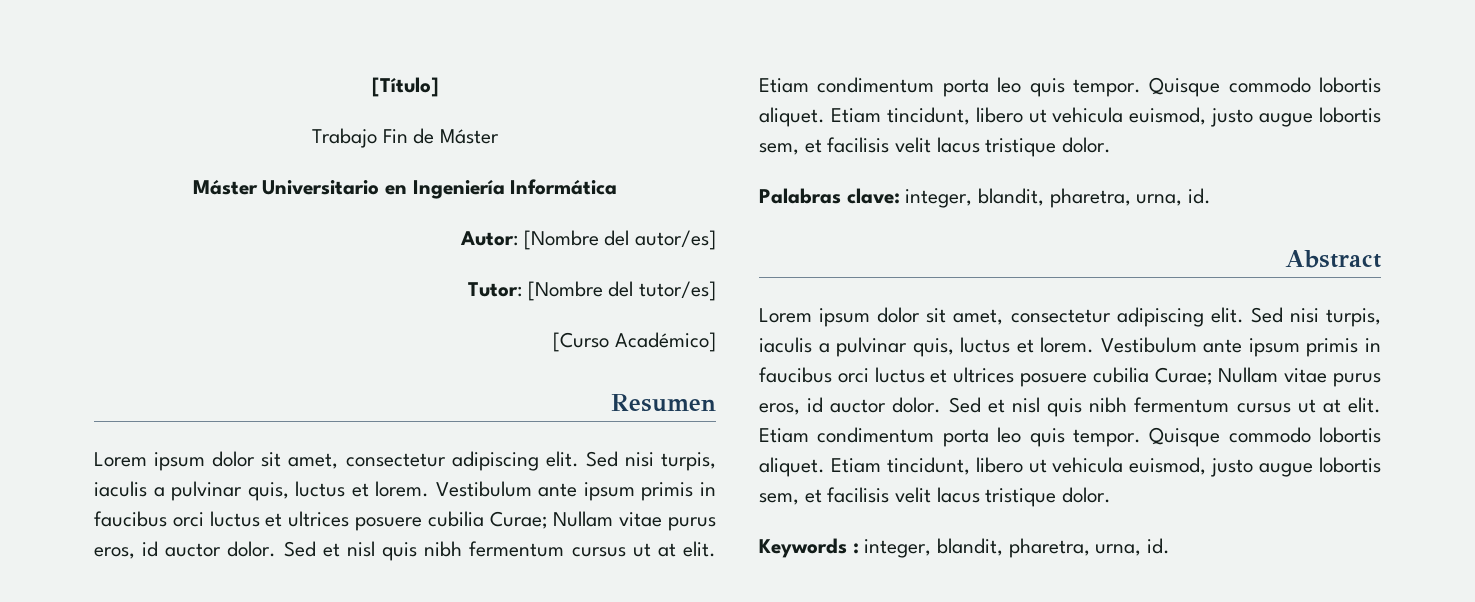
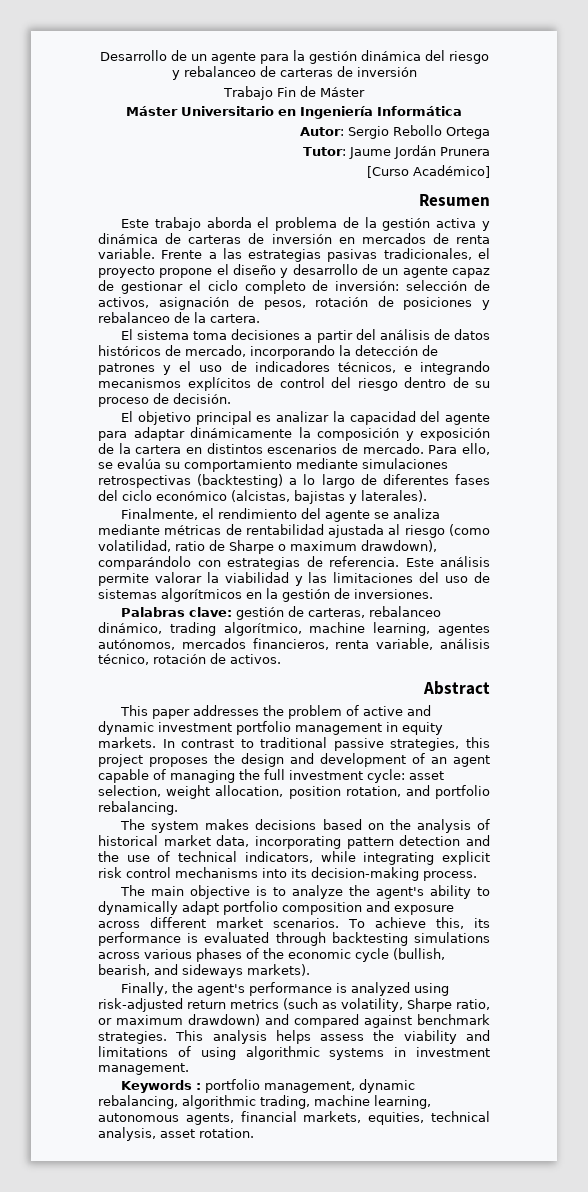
[371,77,439,97] [Título] -> [99,50,489,64] [171,66,417,80] Desarrollo de un agente para la gestión dinámica del riesgo y rebalanceo de carteras de inversión
[523,230,716,250] [467,281,716,301] [553,332,716,352] [611,394,716,412] [94,451,717,471] [94,481,716,501] [94,511,716,531] [94,541,716,561] [759,77,1381,97] [759,107,1381,127] [759,137,1112,157] [759,188,1212,208] [1285,250,1381,268] [759,307,1381,327] [759,337,1381,357] [759,367,1381,387] [759,397,1381,417] [759,427,1381,447] [759,457,1381,477] [759,487,1112,507] [759,538,1171,558] [Nombre del autor/es] // Tutor: [Nombre del tutor/es] // [Curso Académico] // Resumen // Lorem ipsum dolor sit amet, consectetur adipiscing elit. Sed nisi turpis, iaculis a pulvinar quis, luctus et lorem. Vestibulum ante ipsum primis in faucibus orci luctus et ultrices posuere cubilia Curae; Nullam vitae purus eros, id auctor dolor. Sed et nisl quis nibh fermentum cursus ut at elit. Etiam condimentum porta leo quis tempor. Quisque commodo lobortis aliquet. Etiam tincidunt, libero ut vehicula euismod, justo augue lobortis sem, et facilisis velit lacus tristique dolor. // Palabras clave: integer, blandit, pharetra, urna, id. // Abstract // Lorem ipsum dolor sit amet, consectetur adipiscing elit. Sed nisi turpis, iaculis a pulvinar quis, luctus et lorem. Vestibulum ante ipsum primis in faucibus orci luctus et ultrices posuere cubilia Curae; Nullam vitae purus eros, id auctor dolor. Sed et nisl quis nibh fermentum cursus ut at elit. Etiam condimentum porta leo quis tempor. Quisque commodo lobortis aliquet. Etiam tincidunt, libero ut vehicula euismod, justo augue lobortis sem, et facilisis velit lacus tristique dolor. // Keywords : integer, blandit, pharetra, urna, id. -> [348,125,490,139] [303,145,490,159] [367,165,490,178] [419,194,490,206] [121,217,490,231] [98,233,490,244] [98,248,490,262] [98,264,490,278] [98,280,490,294] [98,296,490,310] [98,312,260,323] [121,329,490,343] [98,345,438,359] [98,361,490,375] [98,377,490,391] [98,393,231,407] [121,411,490,425] [98,427,490,441] [98,443,491,455] [98,458,448,472] [98,474,491,488] [98,490,427,504] [121,508,441,522] [98,524,490,538] [98,540,437,554] [98,556,490,570] [98,572,491,586] [98,588,433,602] [121,606,442,620] [98,622,490,636] [98,638,491,650] [98,653,281,665] [423,681,490,695] [120,705,432,719] [98,721,443,735] [98,737,490,751] [98,753,490,767] [98,769,444,783] [98,785,490,799] [98,801,178,815] [120,819,490,833] [98,835,490,849] [98,851,490,865] [98,867,477,881] [120,885,490,899] [98,901,454,915] [98,917,491,929] [98,932,490,946] [98,948,445,962] [98,964,310,978] [121,982,450,996] [98,998,490,1012] [98,1014,490,1028] [98,1030,490,1044] [98,1046,490,1060] [98,1063,189,1075] [121,1079,416,1093] [98,1095,431,1109] [98,1111,491,1125] [98,1127,254,1141] Sergio Rebollo Ortega // Tutor: Jaume Jordán Prunera // [Curso Académico] // Resumen // Este trabajo aborda el problema de la gestión activa y dinámica de carteras de inversión en mercados de renta variable. Frente a las estrategias pasivas tradicionales, el proyecto propone el diseño y desarrollo de un agente capaz de gestionar el ciclo completo de inversión: selección de activos, asignación de pesos, rotación de posiciones y rebalanceo de la cartera. // El sistema toma decisiones a partir del análisis de datos históricos de mercado, incorporando la detección de patrones y el uso de indicadores técnicos, e integrando mecanismos explícitos de control del riesgo dentro de su proceso de decisión. // El objetivo principal es analizar la capacidad del agente para adaptar dinámicamente la composición y exposición de la cartera en distintos escenarios de mercado. Para ello, se evalúa su comportamiento mediante simulaciones retrospectivas (backtesting) a lo largo de diferentes fases del ciclo económico (alcistas, bajistas y laterales). // Finalmente, el rendimiento del agente se analiza mediante métricas de rentabilidad ajustada al riesgo (como volatilidad, ratio de Sharpe o maximum drawdown), comparándolo con estrategias de referencia. Este análisis permite valorar la viabilidad y las limitaciones del uso de sistemas algorítmicos en la gestión de inversiones. // Palabras clave: gestión de carteras, rebalanceo dinámico, trading algorítmico, machine learning, agentes autónomos, mercados financieros, renta variable, análisis técnico, rotación de activos. // Abstract // This paper addresses the problem of active and dynamic investment portfolio management in equity markets. In contrast to traditional passive strategies, this project proposes the design and development of an agent capable of managing the full investment cycle: asset selection, weight allocation, position rotation, and portfolio rebalancing. // The system makes decisions based on the analysis of historical market data, incorporating pattern detection and the use of technical indicators, while integrating explicit risk control mechanisms into its decision-making process. // The main objective is to analyze the agent's ability to dynamically adapt portfolio composition and exposure across different market scenarios. To achieve this, its performance is evaluated through backtesting simulations across various phases of the economic cycle (bullish, bearish, and sideways markets). // Finally, the agent's performance is analyzed using risk-adjusted return metrics (such as volatility, Sharpe ratio, or maximum drawdown) and compared against benchmark strategies. This analysis helps assess the viability and limitations of using algorithmic systems in investment management. // Keywords : portfolio management, dynamic rebalancing, algorithmic trading, machine learning, autonomous agents, financial markets, equities, technical analysis, asset rotation.

